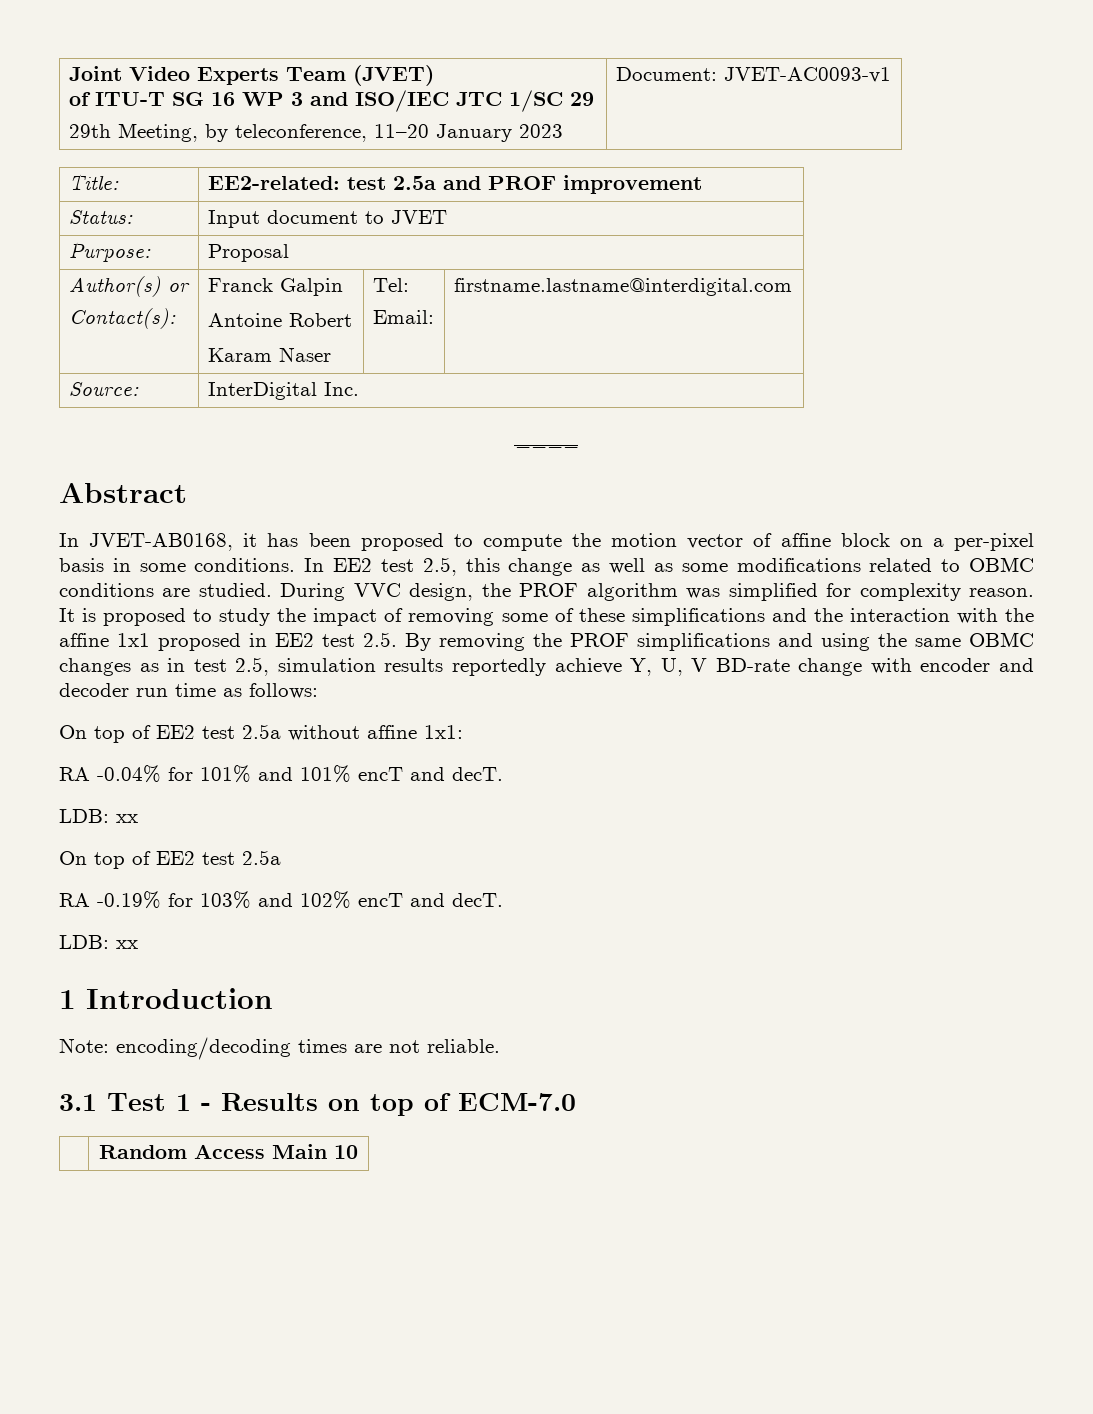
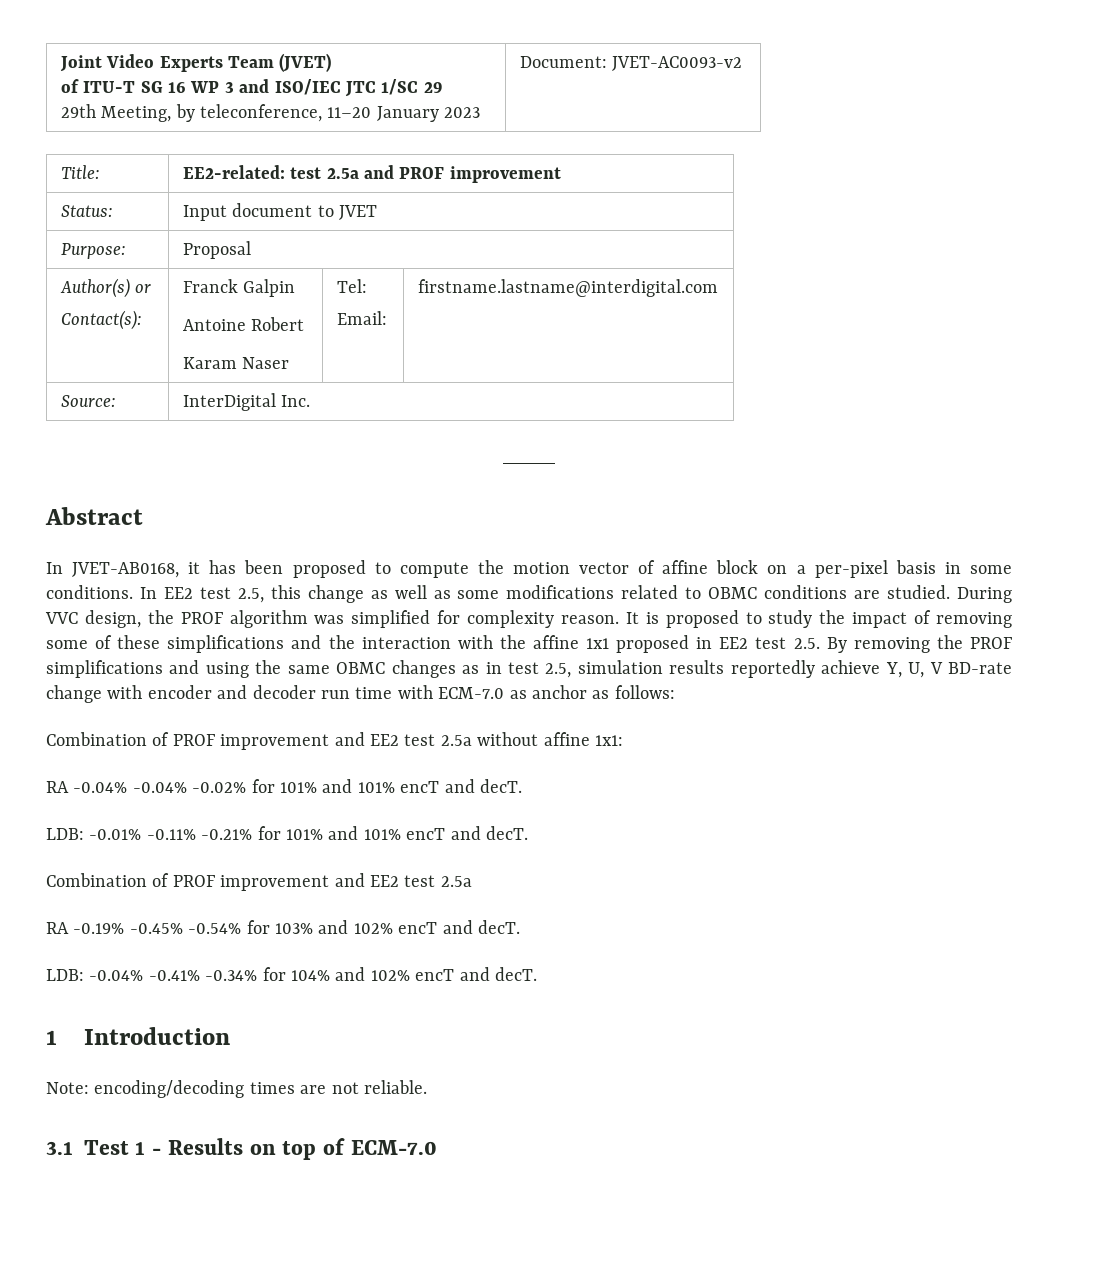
[723,67,891,83] JVET-AC0093-v1 -> [612,56,743,71] JVET-AC0093-v2
[223,683,318,699] [59,725,151,743] as follows: // On top of -> [397,685,675,699] [46,732,365,750] with ECM-7.0 as anchor as follows: // Combination of PROF improvement and
(161, 774) none -> [132,782,247,793] -0.04% -0.02%
[116,814,138,823] [59,851,151,869] xx // On top of -> [89,826,528,840] [46,873,365,891] -0.01% -0.11% -0.21% for 101% and 101% encT and decT. // Combination of PROF improvement and
(161, 900) none -> [129,923,242,934] -0.45% -0.54%
[116,940,138,949] xx -> [89,967,537,981] -0.04% -0.41% -0.34% for 104% and 102% encT and decT.
[99,1144,358,1159] // | Random Access Main 10 -> (437, 1147) none

